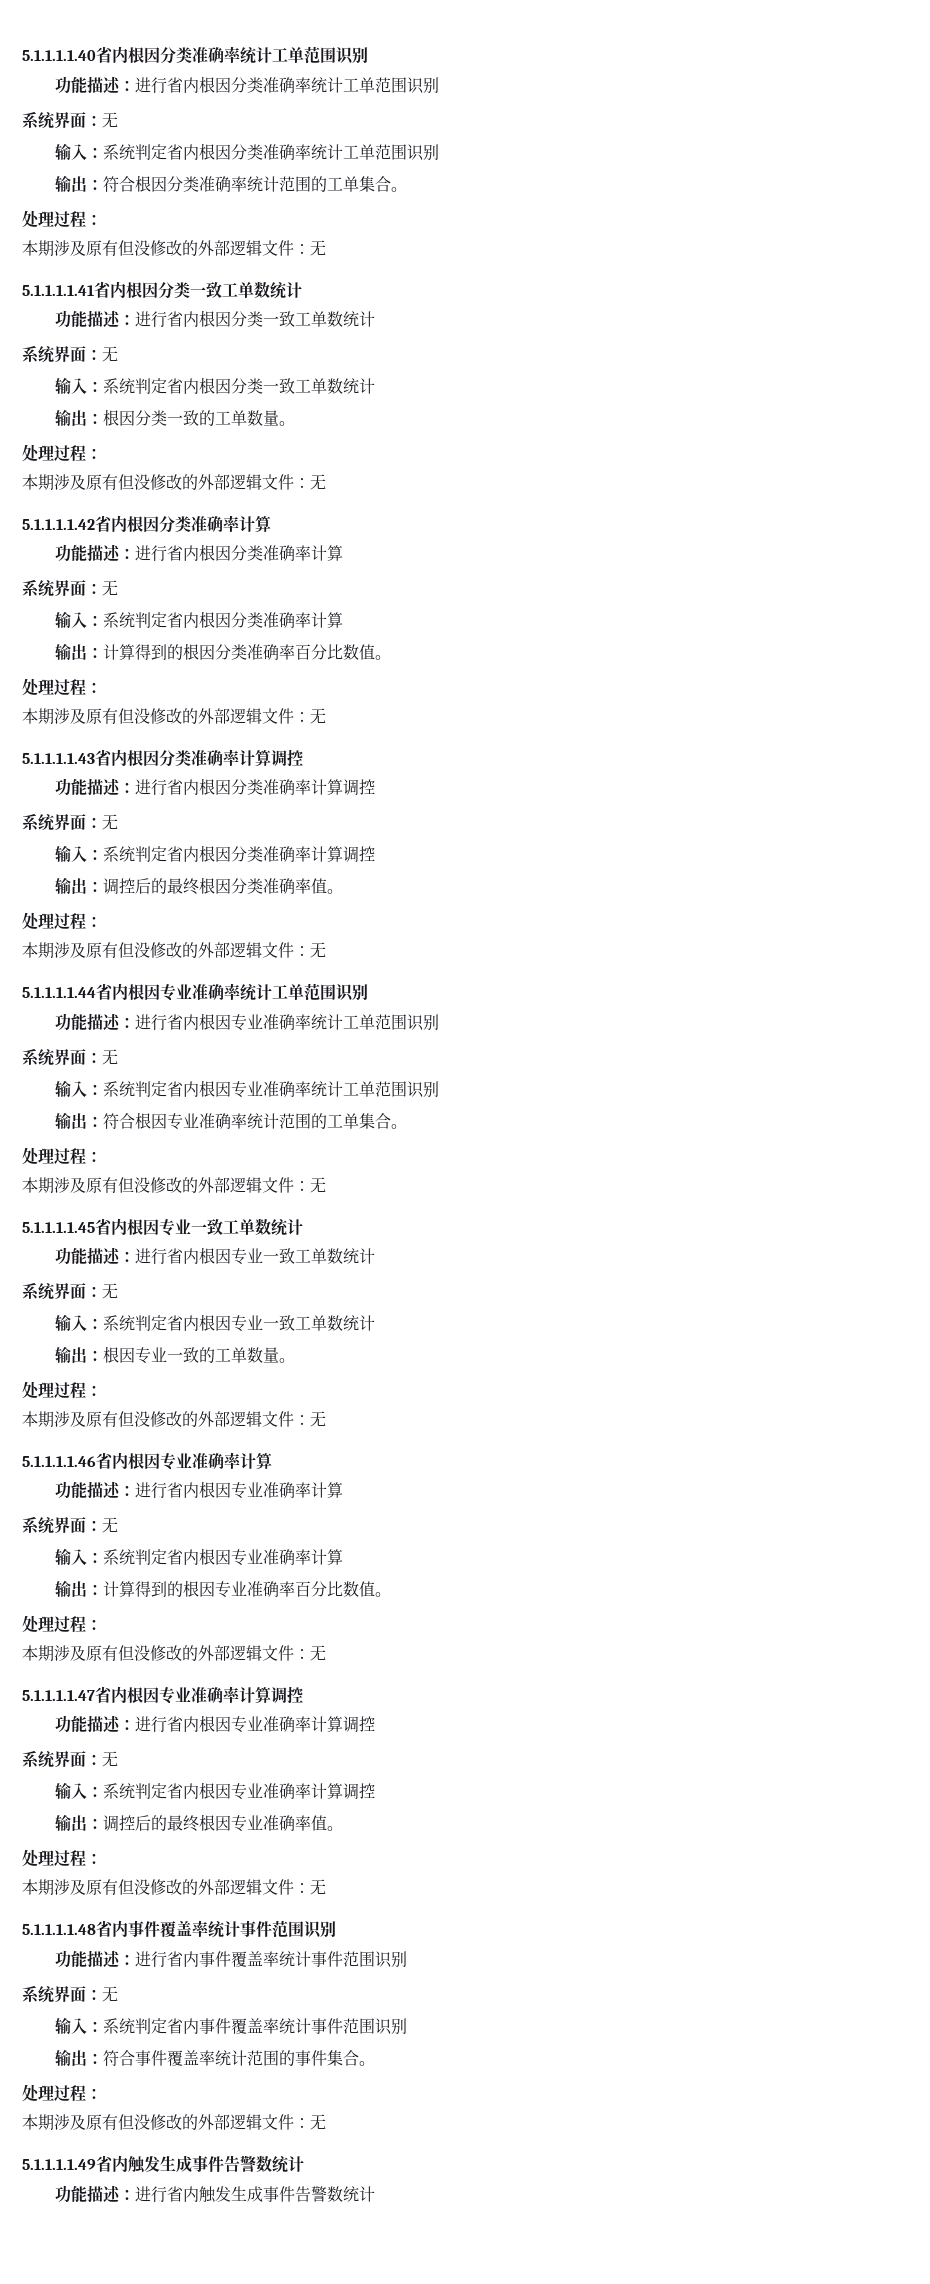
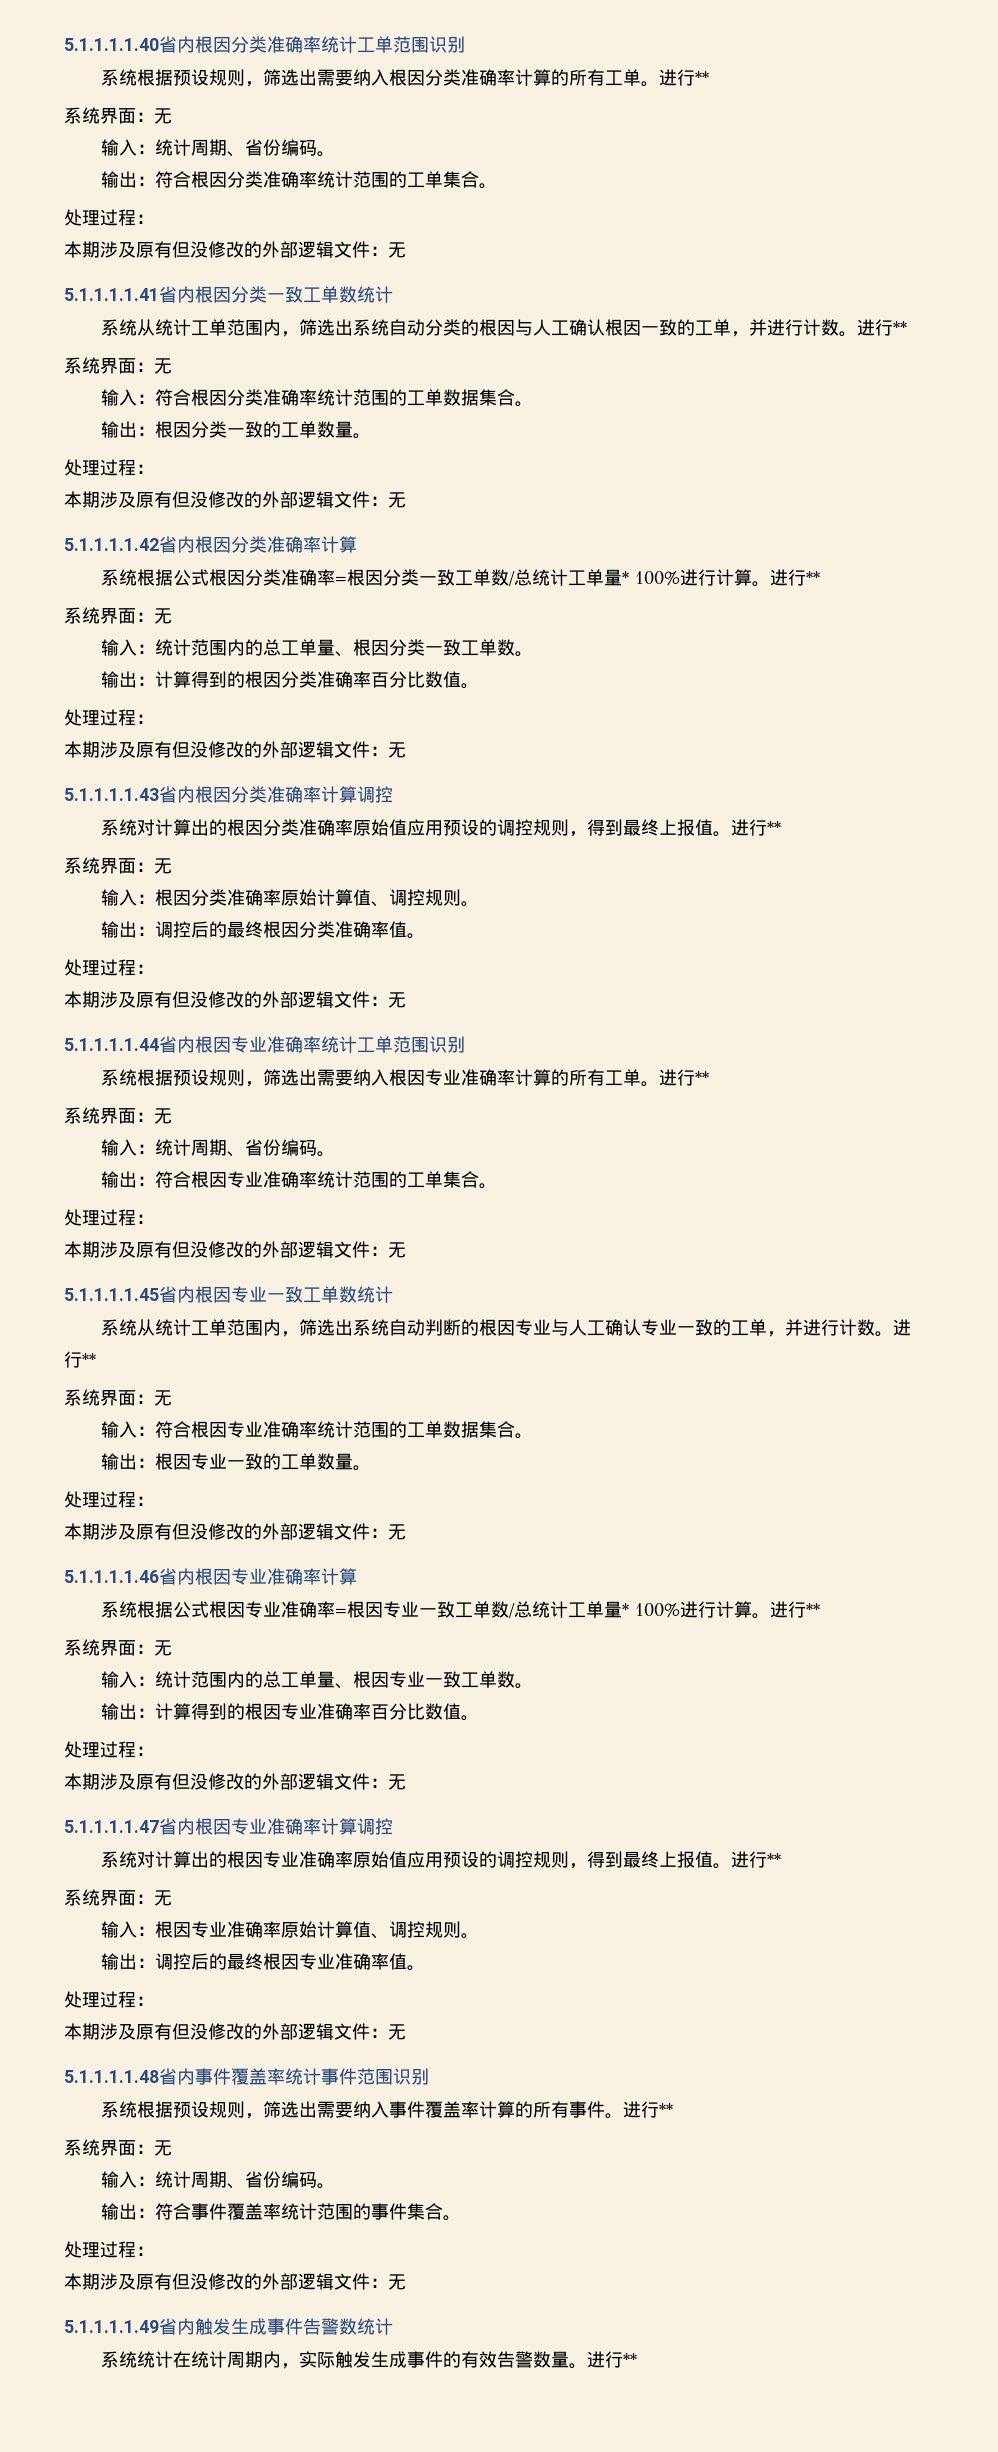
[55,76,440,94] [22,111,118,129] [55,143,440,161] 功能描述：进行省内根因分类准确率统计工单范围识别 // 系统界面：无 // 输入：系统判定省内根因分类准确率统计工单范围识别 -> [100,69,709,87] [64,107,172,124] [100,139,335,157] 系统根据预设规则，筛选出需要纳入根因分类准确率计算的所有工单。进行** // 系统界面：无 // 输入：统计周期、省份编码。
[55,310,376,328] [22,345,118,363] [55,377,376,395] 功能描述：进行省内根因分类一致工单数统计 // 系统界面：无 // 输入：系统判定省内根因分类一致工单数统计 -> [100,319,907,337] [64,357,172,374] [100,389,533,407] 系统从统计工单范围内，筛选出系统自动分类的根因与人工确认根因一致的工单，并进行计数。进行** // 系统界面：无 // 输入：符合根因分类准确率统计范围的工单数据集合。
[55,544,344,562] [22,579,118,597] [55,611,344,629] 功能描述：进行省内根因分类准确率计算 // 系统界面：无 // 输入：系统判定省内根因分类准确率计算 -> [100,569,820,587] [64,607,172,624] [100,639,533,657] 系统根据公式根因分类准确率=根因分类一致工单数/总统计工单量* 100%进行计算。进行** // 系统界面：无 // 输入：统计范围内的总工单量、根因分类一致工单数。
[55,778,376,796] [22,813,118,831] [55,845,376,863] 功能描述：进行省内根因分类准确率计算调控 // 系统界面：无 // 输入：系统判定省内根因分类准确率计算调控 -> [100,819,781,837] [64,857,172,874] [100,889,479,907] 系统对计算出的根因分类准确率原始值应用预设的调控规则，得到最终上报值。进行** // 系统界面：无 // 输入：根因分类准确率原始计算值、调控规则。
[55,1013,440,1031] [22,1048,118,1066] [55,1080,440,1098] 功能描述：进行省内根因专业准确率统计工单范围识别 // 系统界面：无 // 输入：系统判定省内根因专业准确率统计工单范围识别 -> [100,1069,709,1087] [64,1107,172,1124] [100,1139,335,1157] 系统根据预设规则，筛选出需要纳入根因专业准确率计算的所有工单。进行** // 系统界面：无 // 输入：统计周期、省份编码。
[55,1247,376,1265] [22,1282,118,1300] [55,1314,376,1332] 功能描述：进行省内根因专业一致工单数统计 // 系统界面：无 // 输入：系统判定省内根因专业一致工单数统计 -> [100,1319,911,1337] [64,1351,96,1368] [64,1389,172,1406] [100,1421,533,1439] 系统从统计工单范围内，筛选出系统自动判断的根因专业与人工确认专业一致的工单，并进行计数。进行** // 系统界面：无 // 输入：符合根因专业准确率统计范围的工单数据集合。
[55,1481,344,1499] [22,1516,118,1534] [55,1548,344,1566] 功能描述：进行省内根因专业准确率计算 // 系统界面：无 // 输入：系统判定省内根因专业准确率计算 -> [100,1601,820,1619] [64,1639,172,1656] [100,1671,533,1689] 系统根据公式根因专业准确率=根因专业一致工单数/总统计工单量* 100%进行计算。进行** // 系统界面：无 // 输入：统计范围内的总工单量、根因专业一致工单数。
[55,1715,376,1733] [22,1750,118,1768] [55,1782,376,1800] 功能描述：进行省内根因专业准确率计算调控 // 系统界面：无 // 输入：系统判定省内根因专业准确率计算调控 -> [100,1851,781,1869] [64,1889,172,1906] [100,1921,479,1939] 系统对计算出的根因专业准确率原始值应用预设的调控规则，得到最终上报值。进行** // 系统界面：无 // 输入：根因专业准确率原始计算值、调控规则。
[55,1950,408,1968] [22,1985,118,2003] [55,2017,408,2035] 功能描述：进行省内事件覆盖率统计事件范围识别 // 系统界面：无 // 输入：系统判定省内事件覆盖率统计事件范围识别 -> [100,2101,673,2119] [64,2139,172,2156] [100,2171,335,2189] 系统根据预设规则，筛选出需要纳入事件覆盖率计算的所有事件。进行** // 系统界面：无 // 输入：统计周期、省份编码。
[55,2185,376,2203] 功能描述：进行省内触发生成事件告警数统计 -> [100,2351,637,2369] 系统统计在统计周期内，实际触发生成事件的有效告警数量。进行**

